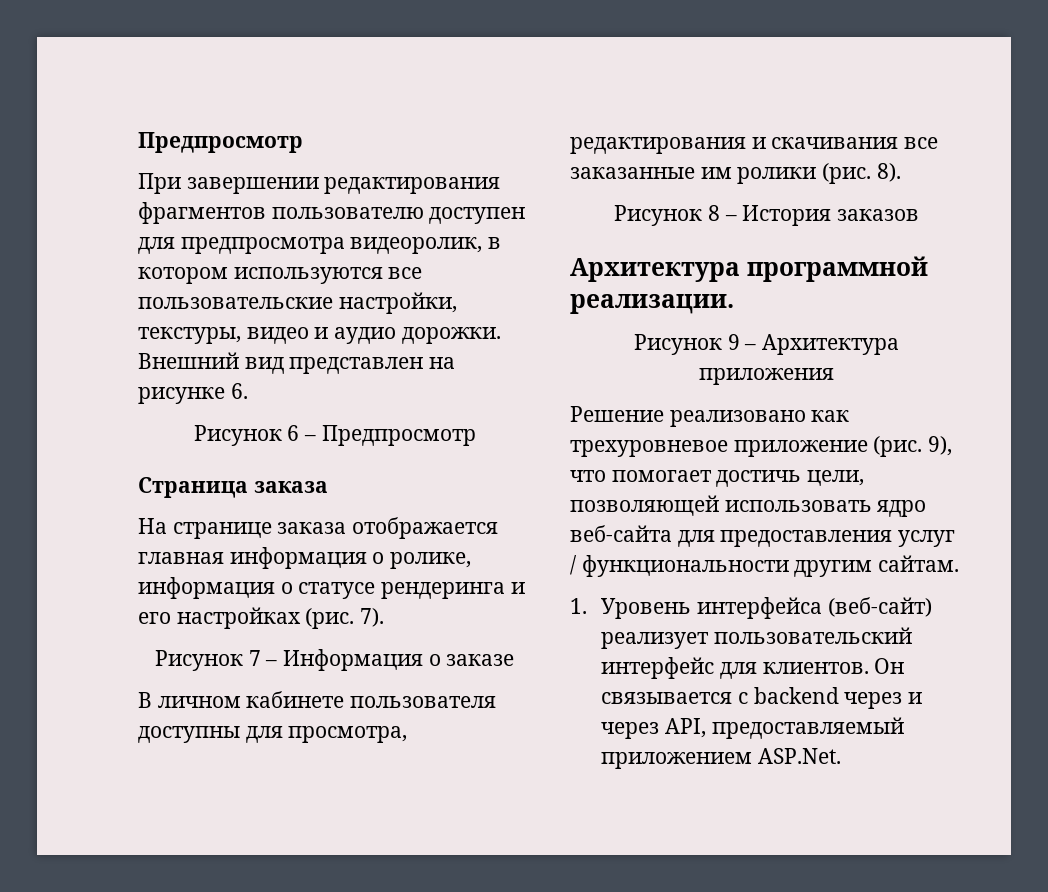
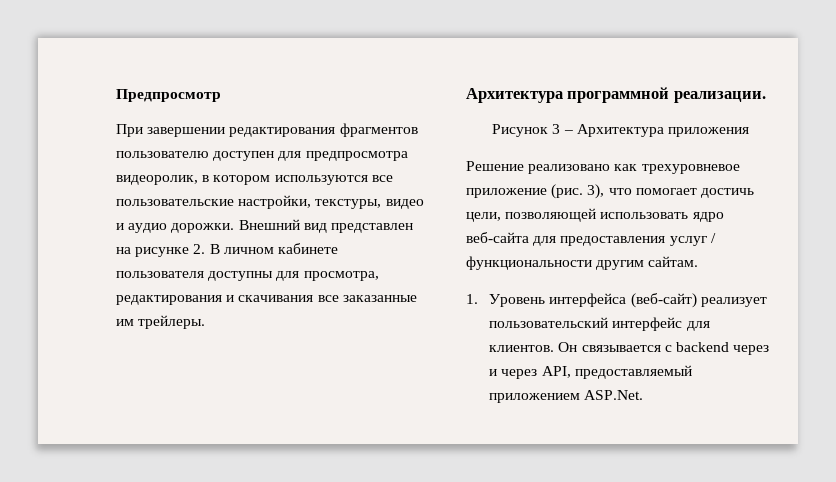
[230,383,248,399] [193,425,476,446] [138,477,328,498] [138,517,499,539] [138,547,472,569] [138,577,525,599] [138,607,385,629] [154,649,515,671] 6. // Рисунок 6 – Предпросмотр // Страница заказа // На странице заказа отображается главная информация о ролике, информация о статусе рендеринга и его настройках (рис. 7). // Рисунок 7 – Информация о заказе // -> [193,244,206,254] 2.
[737,163,901,184] [614,205,919,226] ролики (рис. 8). // Рисунок 8 – История заказов -> [138,315,206,329] трейлеры.
[727,334,740,350] 9 -> [552,124,561,134] 3
[928,436,953,456] 9), -> [587,184,605,199] 3),

